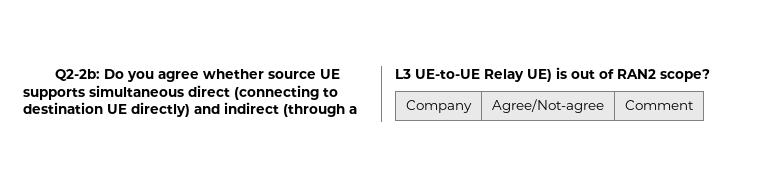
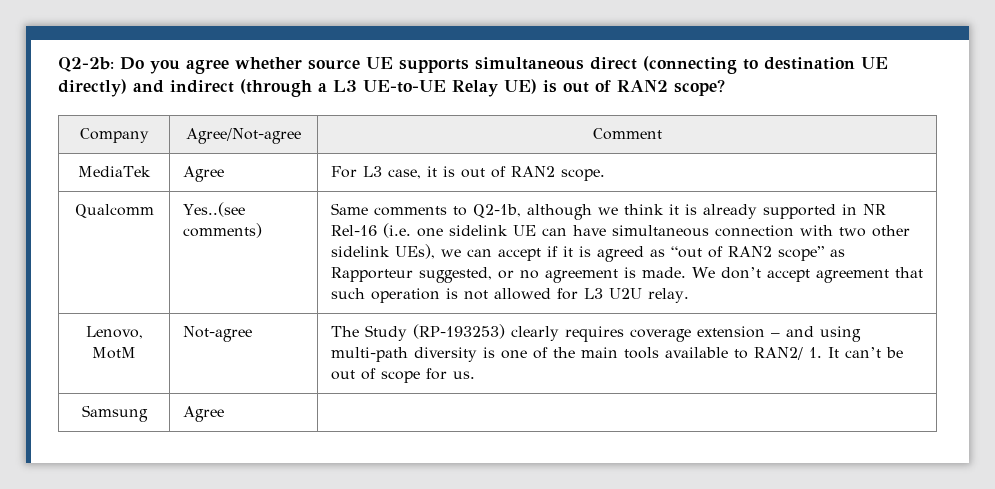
(694, 105) none -> [78,166,152,177] [182,166,224,182] [330,166,605,181] [74,204,154,218] [182,202,245,217] [182,223,262,238] [330,203,886,220] [330,223,910,238] [330,244,845,262] [330,267,923,283] [330,288,689,303] [85,326,143,339] [92,347,136,359] [182,326,252,342] [330,324,861,342] [330,347,903,362] [330,368,475,383] [81,405,148,422] [182,406,224,422] // MediaTek | Agree | For L3 case, it is out of RAN2 scope. // Qualcomm | Yes..(see comments) | Same comments to Q2-1b, although we think it is already supported in NR Rel-16 (i.e. one sidelink UE can have simultaneous connection with two other sidelink UEs), we can accept if it is agreed as “out of RAN2 scope” as Rapporteur suggested, or no agreement is made. We don’t accept agreement that such operation is not allowed for L3 U2U relay. // Lenovo, MotM | Not-agree | The Study (RP-193253) clearly requires coverage extension – and using multi-path diversity is one of the main tools available to RAN2/ 1. It can’t be out of scope for us. // Samsung | Agree |

